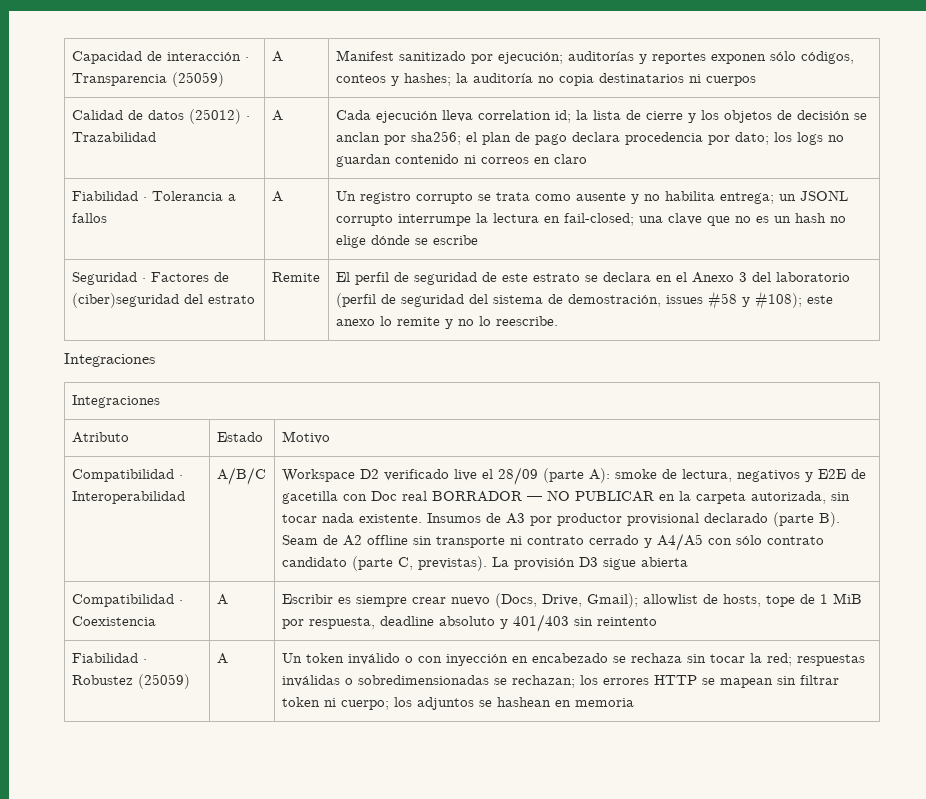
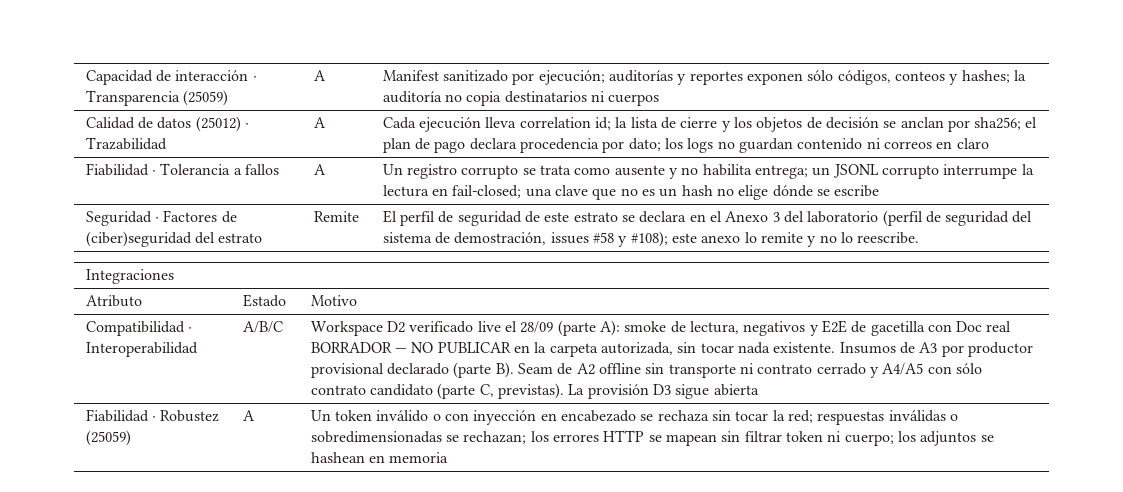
[64,353,155,367] // Integraciones -> (920, 238) none
[71,594,183,607] [71,616,156,626] [216,594,228,605] [281,593,862,608] [281,614,657,632] // Compatibilidad · Coexistencia | A | Escribir es siempre crear nuevo (Docs, Drive, Gmail); allowlist de hosts, tope de 1 MiB por respuesta, deadline absoluto y 401/403 sin reintento -> (759, 390) none

